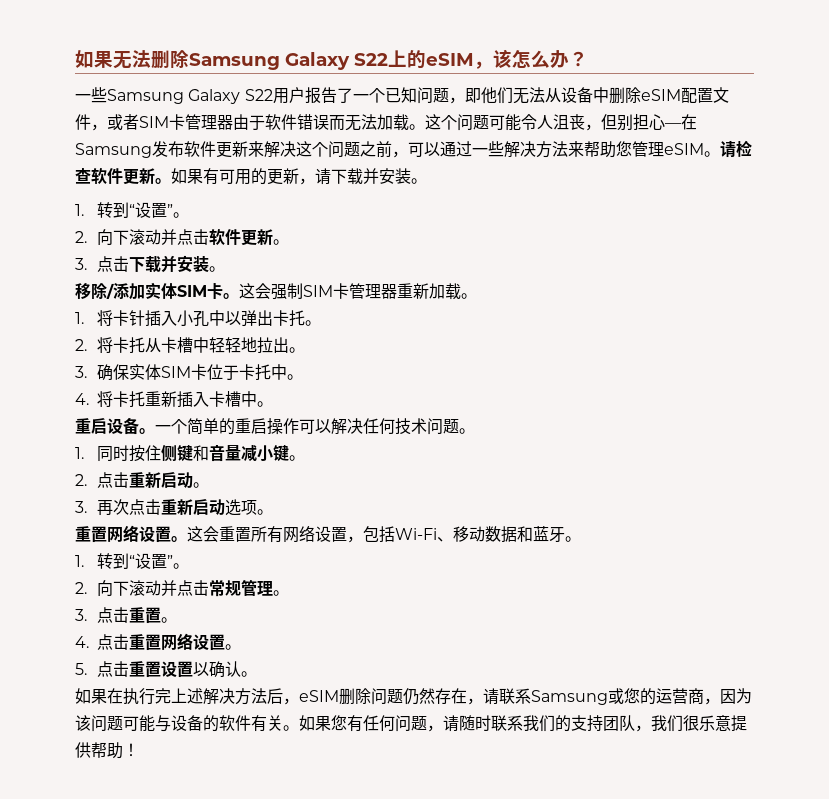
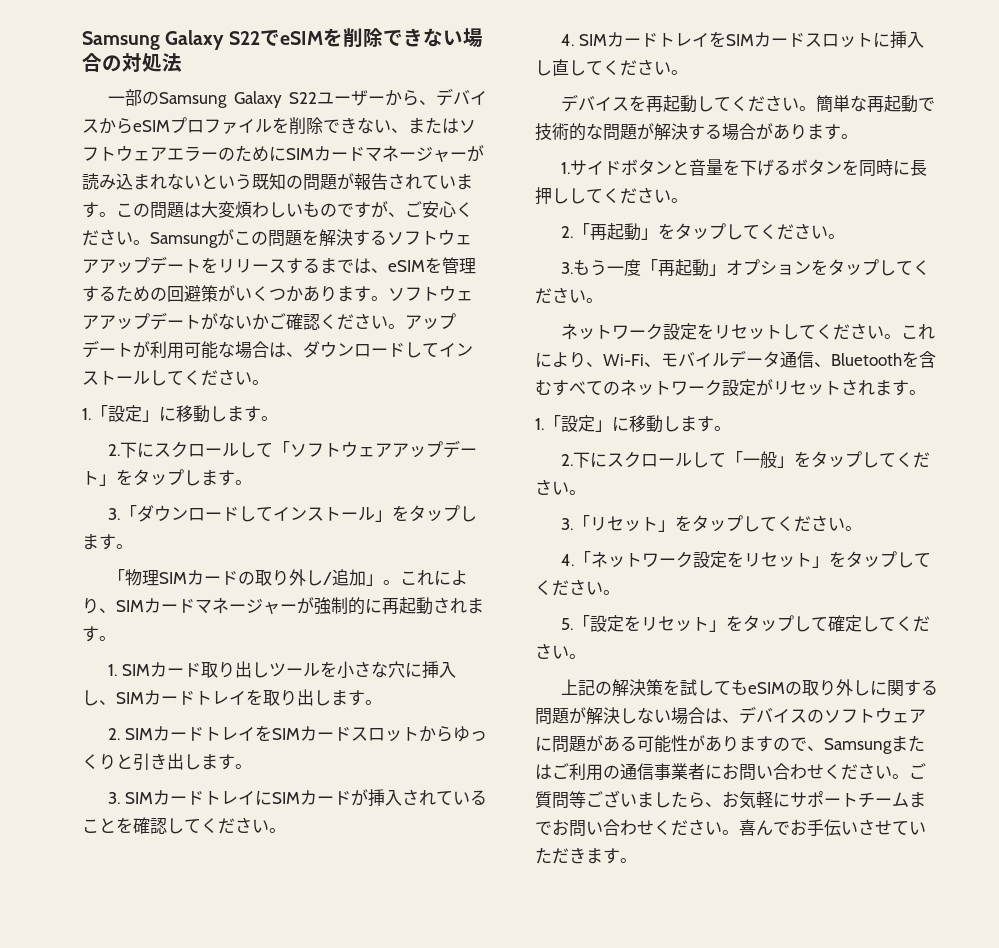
[75,49,588,70] [75,87,729,104] [75,114,697,131] [75,140,752,158] [75,168,427,185] [75,202,190,218] [75,229,290,246] [75,255,226,273] [75,282,477,300] [75,310,322,327] [75,337,306,354] [75,364,304,381] [75,391,274,408] [75,417,475,435] [75,445,306,462] [75,472,210,489] [75,499,274,516] [75,525,581,543] [75,553,190,569] [75,579,290,597] [75,607,178,624] [75,633,242,651] [75,661,258,678] [75,688,752,705] [75,715,747,732] [75,742,139,759] 如果无法删除Samsung Galaxy S22上的eSIM，该怎么办？ // 一些Samsung Galaxy S22用户报告了一个已知问题，即他们无法从设备中删除eSIM配置文件，或者SIM卡管理器由于软件错误而无法加载。这个问题可能令人沮丧，但别担心—在Samsung发布软件更新来解决这个问题之前，可以通过一些解决方法来帮助您管理eSIM。请检查软件更新。如果有可用的更新，请下载并安装。 // 1.转到“设置”。 // 2.向下滚动并点击软件更新。 // 3.点击下载并安装。 // 移除/添加实体SIM卡。这会强制SIM卡管理器重新加载。 // 1.将卡针插入小孔中以弹出卡托。 // 2.将卡托从卡槽中轻轻地拉出。 // 3.确保实体SIM卡位于卡托中。 // 4.将卡托重新插入卡槽中。 // 重启设备。一个简单的重启操作可以解决任何技术问题。 // 1.同时按住侧键和音量减小键。 // 2.点击重新启动。 // 3.再次点击重新启动选项。 // 重置网络设置。这会重置所有网络设置，包括Wi-Fi、移动数据和蓝牙。 // 1.转到“设置”。 // 2.向下滚动并点击常规管理。 // 3.点击重置。 // 4.点击重置网络设置。 // 5.点击重置设置以确认。 // 如果在执行完上述解决方法后，eSIM删除问题仍然存在，请联系Samsung或您的运营商，因为该问题可能与设备的软件有关。如果您有任何问题，请随时联系我们的支持团队，我们很乐意提供帮助！ -> [82,28,483,50] [82,53,182,72] [108,88,487,108] [82,117,476,134] [82,145,484,162] [82,173,473,191] [82,201,473,219] [82,229,472,248] [82,256,476,274] [82,285,473,302] [82,312,456,330] [82,340,473,359] [82,369,269,386] [82,405,278,423] [108,440,478,458] [82,469,252,486] [108,505,478,522] [82,534,133,550] [108,569,469,586] [82,597,484,615] [82,626,116,642] [108,661,456,679] [82,689,382,706] [108,725,487,742] [82,753,252,771] [108,789,487,807] [82,817,286,834] [561,31,924,49] [535,59,688,76] [561,94,936,113] [535,123,858,141] [561,159,928,177] [535,187,688,205] [561,223,846,241] [561,259,931,277] [535,287,603,304] [561,323,936,340] [535,350,936,368] [535,379,926,396] [535,415,731,433] [561,451,931,468] [535,479,586,495] [561,515,863,532] [561,551,932,568] [535,579,620,596] [561,615,931,632] [535,643,586,659] [561,679,939,697] [535,706,926,725] [535,735,925,754] [535,763,926,781] [535,790,926,809] [535,819,926,837] [535,847,637,864] Samsung Galaxy S22でeSIMを削除できない場合の対処法 // 一部のSamsung Galaxy S22ユーザーから、デバイスからeSIMプロファイルを削除できない、またはソフトウェアエラーのためにSIMカードマネージャーが読み込まれないという既知の問題が報告されています。この問題は大変煩わしいものですが、ご安心ください。Samsungがこの問題を解決するソフトウェアアップデートをリリースするまでは、eSIMを管理するための回避策がいくつかあります。ソフトウェアアップデートがないかご確認ください。アップデートが利用可能な場合は、ダウンロードしてインストールしてください。 // 1.「設定」に移動します。 // 2.下にスクロールして「ソフトウェアアップデート」をタップします。 // 3.「ダウンロードしてインストール」をタップします。 // 「物理SIMカードの取り外し/追加」。これにより、SIMカードマネージャーが強制的に再起動されます。 // 1. SIMカード取り出しツールを小さな穴に挿入し、SIMカードトレイを取り出します。 // 2. SIMカードトレイをSIMカードスロットからゆっくりと引き出します。 // 3. SIMカードトレイにSIMカードが挿入されていることを確認してください。 // 4. SIMカードトレイをSIMカードスロットに挿入し直してください。 // デバイスを再起動してください。簡単な再起動で技術的な問題が解決する場合があります。 // 1.サイドボタンと音量を下げるボタンを同時に長押ししてください。 // 2.「再起動」をタップしてください。 // 3.もう一度「再起動」オプションをタップしてください。 // ネットワーク設定をリセットしてください。これにより、Wi-Fi、モバイルデータ通信、Bluetoothを含むすべてのネットワーク設定がリセットされます。 // 1.「設定」に移動します。 // 2.下にスクロールして「一般」をタップしてください。 // 3.「リセット」をタップしてください。 // 4.「ネットワーク設定をリセット」をタップしてください。 // 5.「設定をリセット」をタップして確定してください。 // 上記の解決策を試してもeSIMの取り外しに関する問題が解決しない場合は、デバイスのソフトウェアに問題がある可能性がありますので、Samsungまたはご利用の通信事業者にお問い合わせください。ご質問等ございましたら、お気軽にサポートチームまでお問い合わせください。喜んでお手伝いさせていただきます。

